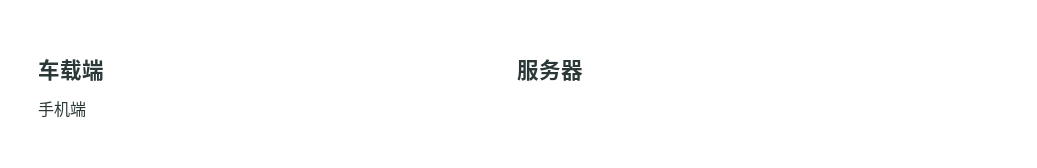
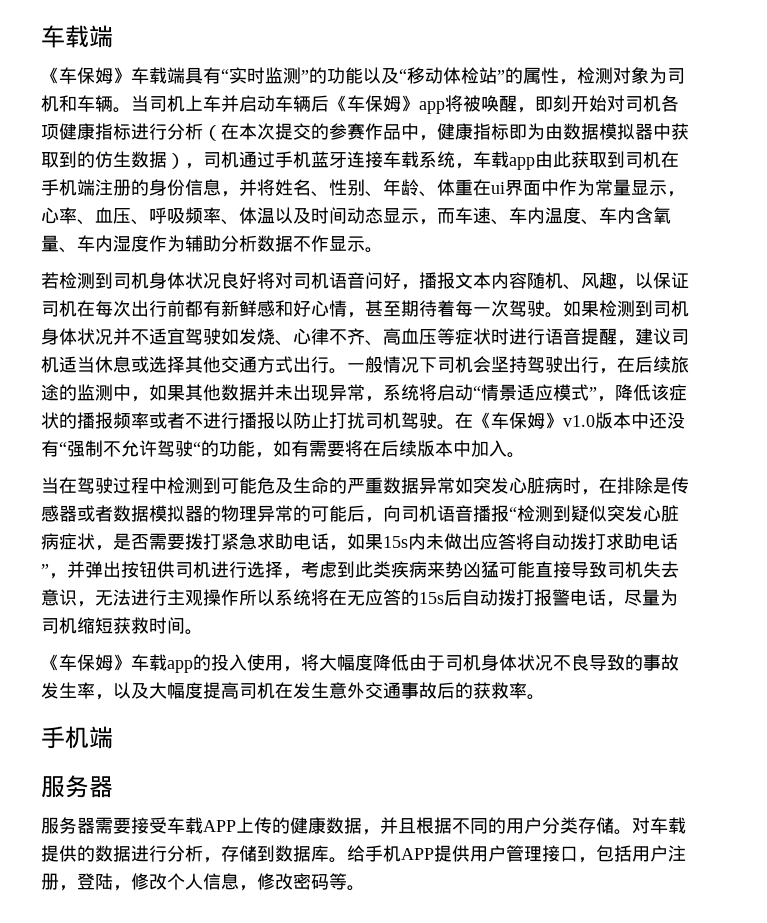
[38,101,86,118] [517,59,583,81] 手机端 // 服务器 -> [41,67,685,85] [41,95,679,114] [41,123,689,141] [41,151,679,170] [41,179,685,197] [41,207,671,225] [41,235,383,253] [41,272,689,290] [41,300,689,318] [41,328,689,346] [41,356,689,374] [41,384,687,402] [41,412,685,430] [41,440,525,458] [41,477,689,495] [41,505,679,523] [41,533,678,551] [41,561,679,579] [41,589,678,607] [41,617,203,635] [41,654,679,673] [41,682,545,700] [41,726,113,749] [41,775,113,798] [41,817,686,835] [41,845,686,863] [41,873,365,891] 《车保姆》车载端具有“实时监测”的功能以及“移动体检站”的属性，检测对象为司机和车辆。当司机上车并启动车辆后《车保姆》app将被唤醒，即刻开始对司机各项健康指标进行分析（在本次提交的参赛作品中，健康指标即为由数据模拟器中获取到的仿生数据），司机通过手机蓝牙连接车载系统，车载app由此获取到司机在手机端注册的身份信息，并将姓名、性别、年龄、体重在ui界面中作为常量显示，心率、血压、呼吸频率、体温以及时间动态显示，而车速、车内温度、车内含氧量、车内湿度作为辅助分析数据不作显示。 // 若检测到司机身体状况良好将对司机语音问好，播报文本内容随机、风趣，以保证司机在每次出行前都有新鲜感和好心情，甚至期待着每一次驾驶。如果检测到司机身体状况并不适宜驾驶如发烧、心律不齐、高血压等症状时进行语音提醒，建议司机适当休息或选择其他交通方式出行。一般情况下司机会坚持驾驶出行，在后续旅途的监测中，如果其他数据并未出现异常，系统将启动“情景适应模式”，降低该症状的播报频率或者不进行播报以防止打扰司机驾驶。在《车保姆》v1.0版本中还没有“强制不允许驾驶“的功能，如有需要将在后续版本中加入。 // 当在驾驶过程中检测到可能危及生命的严重数据异常如突发心脏病时，在排除是传感器或者数据模拟器的物理异常的可能后，向司机语音播报“检测到疑似突发心脏病症状，是否需要拨打紧急求助电话，如果15s内未做出应答将自动拨打求助电话”，并弹出按钮供司机进行选择，考虑到此类疾病来势凶猛可能直接导致司机失去意识，无法进行主观操作所以系统将在无应答的15s后自动拨打报警电话，尽量为司机缩短获救时间。 // 《车保姆》车载app的投入使用，将大幅度降低由于司机身体状况不良导致的事故发生率，以及大幅度提高司机在发生意外交通事故后的获救率。 // 手机端 // 服务器 // 服务器需要接受车载APP上传的健康数据，并且根据不同的用户分类存储。对车载提供的数据进行分析，存储到数据库。给手机APP提供用户管理接口，包括用户注册，登陆，修改个人信息，修改密码等。

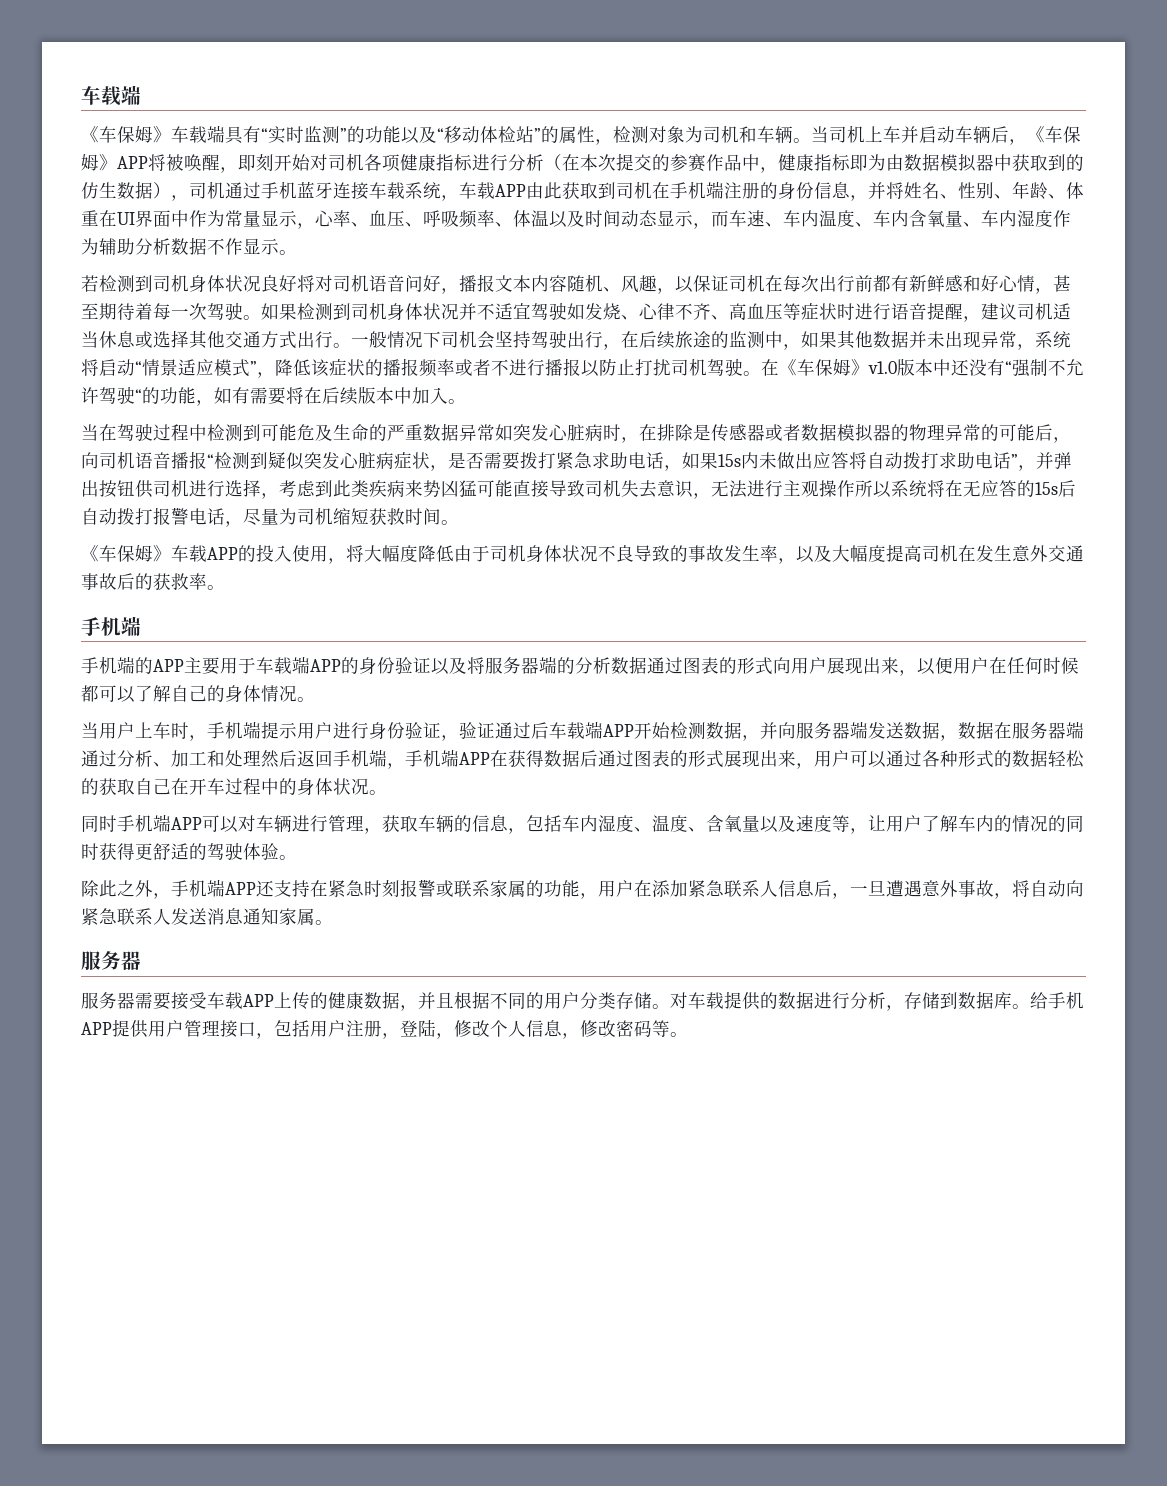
[329,95,445,114] 《车保姆》app -> [1009,126,1081,145] [81,153,148,171] ，《车保姆》APP
[509,157,535,170] app -> [495,184,526,197] APP
[491,182,505,194] ui -> [117,212,135,225] UI
[167,660,193,673] app -> [207,547,238,560] APP
(113, 737) none -> [81,656,1079,676] [81,685,315,703] [81,721,1084,741] [81,749,1084,769] [81,778,387,795] [81,814,1084,834] [81,842,297,860] [81,879,1084,899] [81,908,333,926] // 手机端的APP主要用于车载端APP的身份验证以及将服务器端的分析数据通过图表的形式向用户展现出来，以便用户在任何时候都可以了解自己的身体情况。 // 当用户上车时，手机端提示用户进行身份验证，验证通过后车载端APP开始检测数据，并向服务器端发送数据，数据在服务器端通过分析、加工和处理然后返回手机端，手机端APP在获得数据后通过图表的形式展现出来，用户可以通过各种形式的数据轻松的获取自己在开车过程中的身体状况。 // 同时手机端APP可以对车辆进行管理，获取车辆的信息，包括车内湿度、温度、含氧量以及速度等，让用户了解车内的情况的同时获得更舒适的驾驶体验。 // 除此之外，手机端APP还支持在紧急时刻报警或联系家属的功能，用户在添加紧急联系人信息后，一旦遭遇意外事故，将自动向紧急联系人发送消息通知家属。

